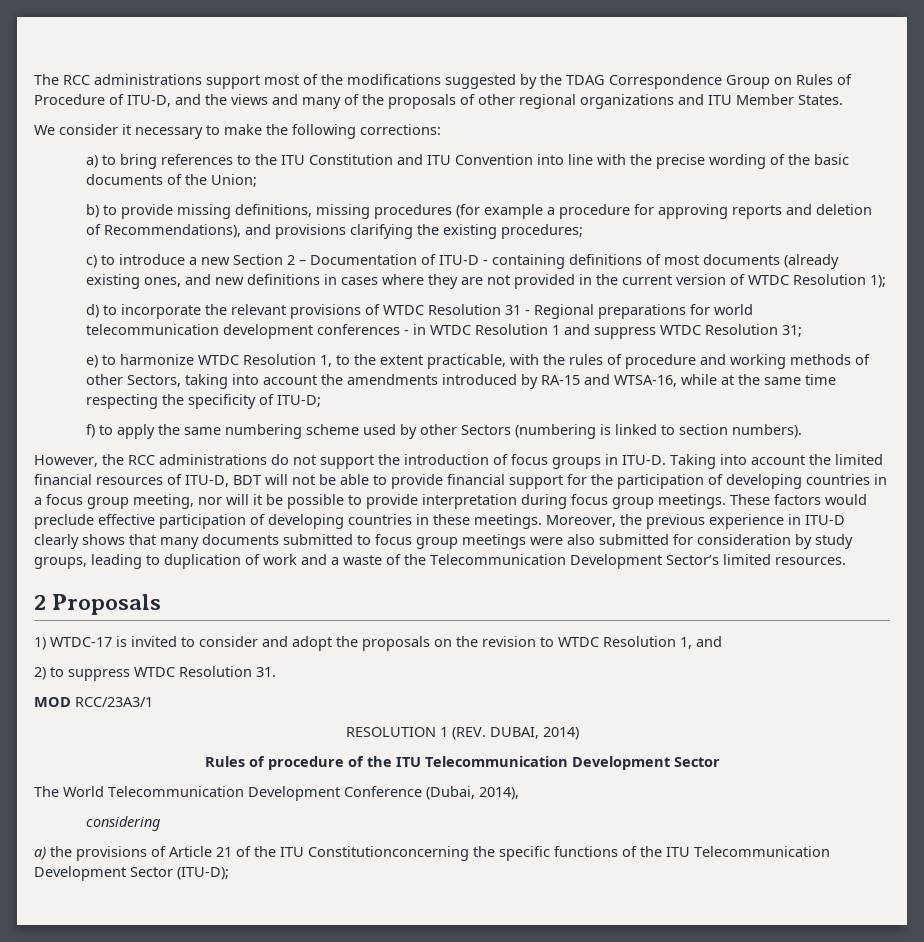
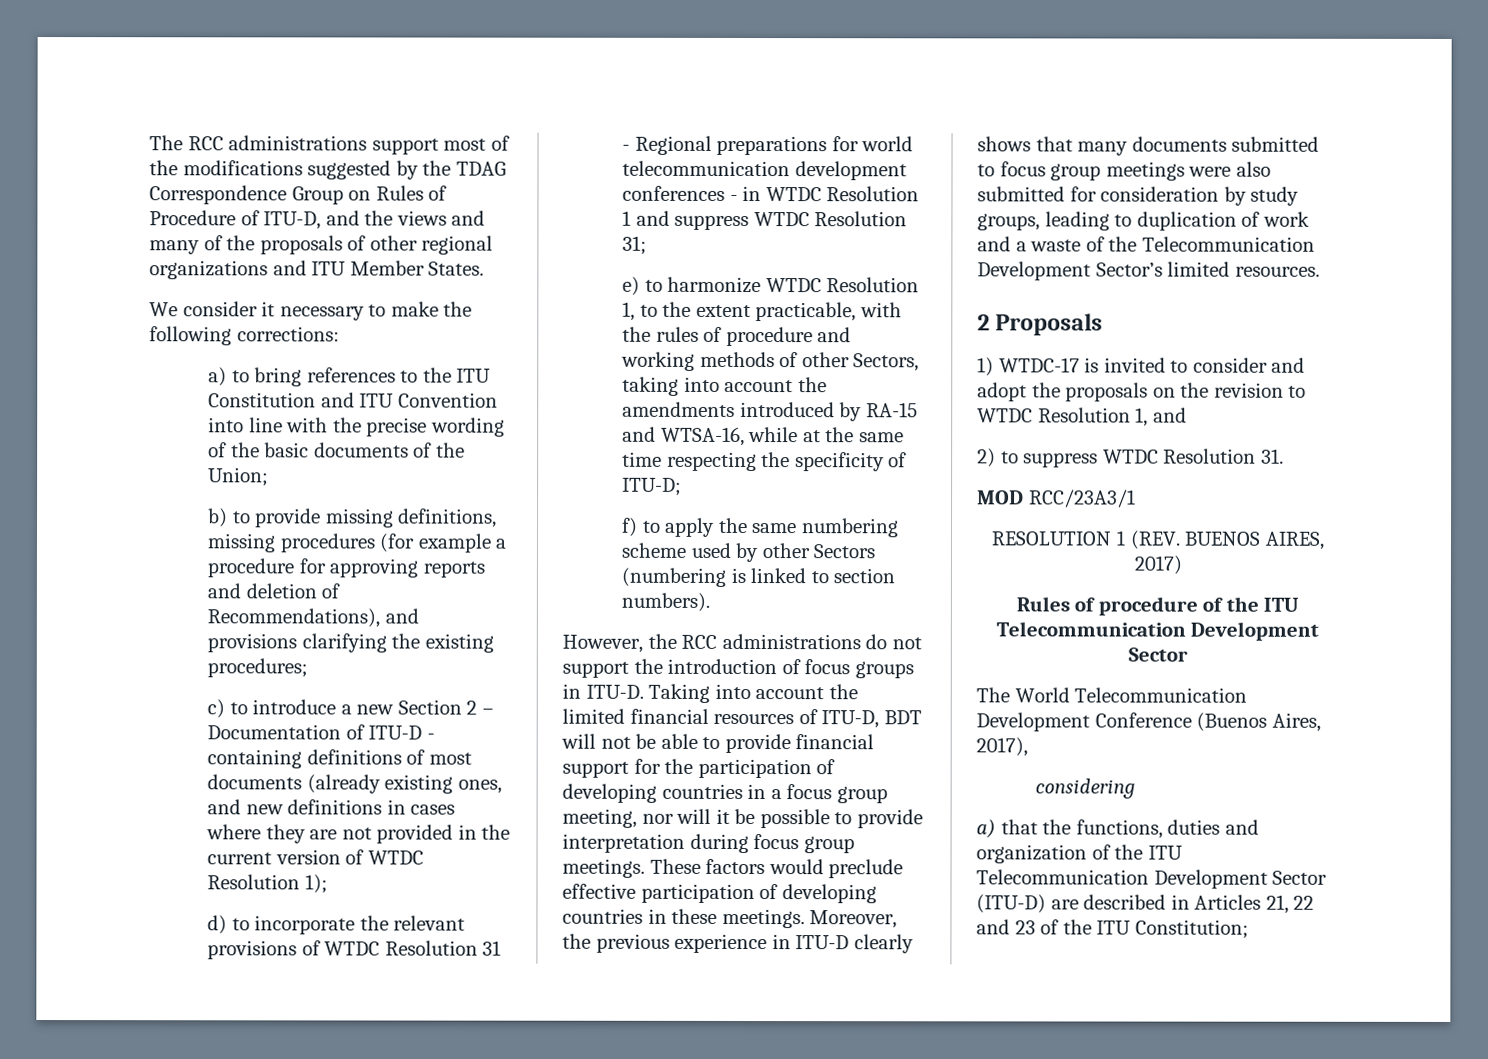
[489,727,579,740] DUBAI, 2014) -> [1184,531,1324,550] [1133,555,1182,575] BUENOS AIRES, 2017)
[426,786,519,800] (Dubai, 2014), -> [1196,712,1321,732] [976,737,1028,757] (Buenos Aires, 2017),
[50,846,830,861] [34,866,229,881] the provisions of Article 21 of the ITU Constitutionconcerning the specific functions of the ITU Telecommunication Development Sector (ITU-D); -> [1000,819,1259,839] [976,844,1183,864] [976,869,1328,889] [976,894,1315,914] [976,919,1249,939] that the functions, duties and organization of the ITU Telecommunication Development Sector (ITU-D) are described in Articles 21, 22 and 23 of the ITU Constitution;

